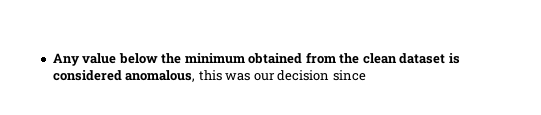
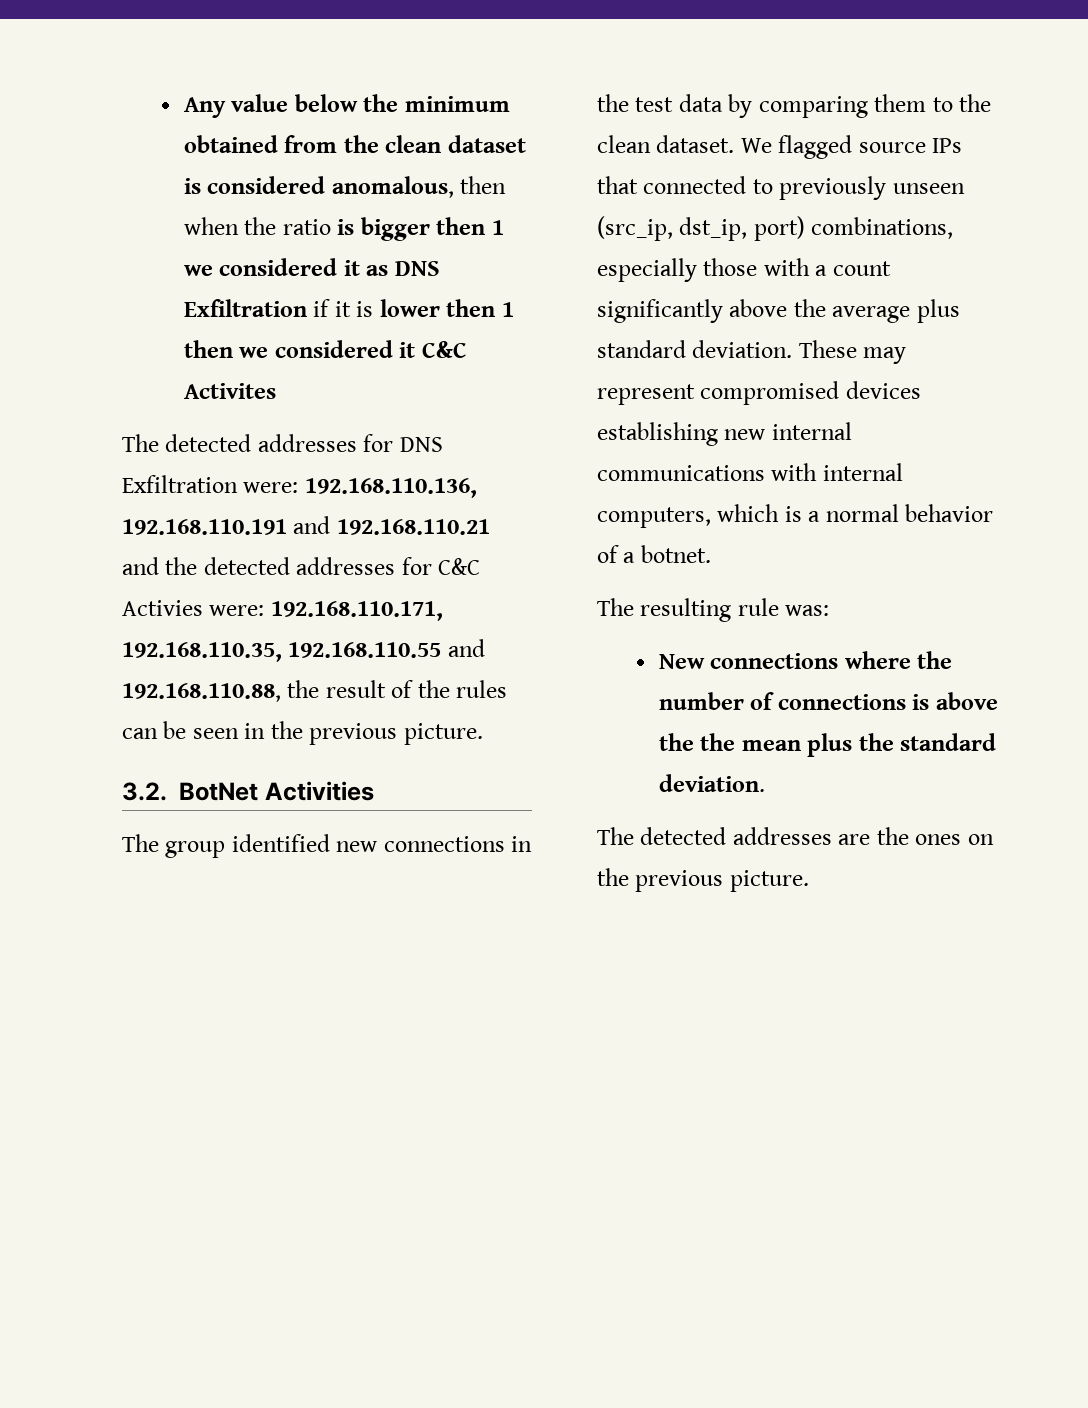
[198,70,366,81] this was our decision since -> [460,176,507,194] [183,217,504,241] [183,258,440,276] [183,299,514,317] [183,340,467,358] [183,383,276,399] [122,434,443,452] [122,475,477,498] [122,516,490,535] [122,557,481,575] [122,600,443,621] [122,639,485,662] [122,680,508,702] [122,721,483,745] [122,781,374,801] [122,834,533,858] [597,94,992,118] [597,135,963,159] [597,176,965,200] [597,216,954,241] [597,258,891,282] [597,299,960,323] [597,340,907,364] [597,381,921,405] [597,422,852,446] [597,463,903,481] [597,504,994,528] [597,545,711,563] [597,598,830,622] [658,651,953,669] [658,692,998,710] [658,733,997,757] [658,774,765,792] [597,827,994,845] [597,868,809,892] then when the ratio is bigger then 1 we considered it as DNS Exfiltration if it is lower then 1 then we considered it C&C Activites // The detected addresses for DNS Exfiltration were: 192.168.110.136, 192.168.110.191 and 192.168.110.21 and the detected addresses for C&C Activies were: 192.168.110.171, 192.168.110.35, 192.168.110.55 and 192.168.110.88, the result of the rules can be seen in the previous picture. // 3.2. BotNet Activities // The group identified new connections in the test data by comparing them to the clean dataset. We flagged source IPs that connected to previously unseen (src_ip, dst_ip, port) combinations, especially those with a count significantly above the average plus standard deviation. These may represent compromised devices establishing new internal communications with internal computers, which is a normal behavior of a botnet. // The resulting rule was: // New connections where the number of connections is above the the mean plus the standard deviation. // The detected addresses are the ones on the previous picture.

